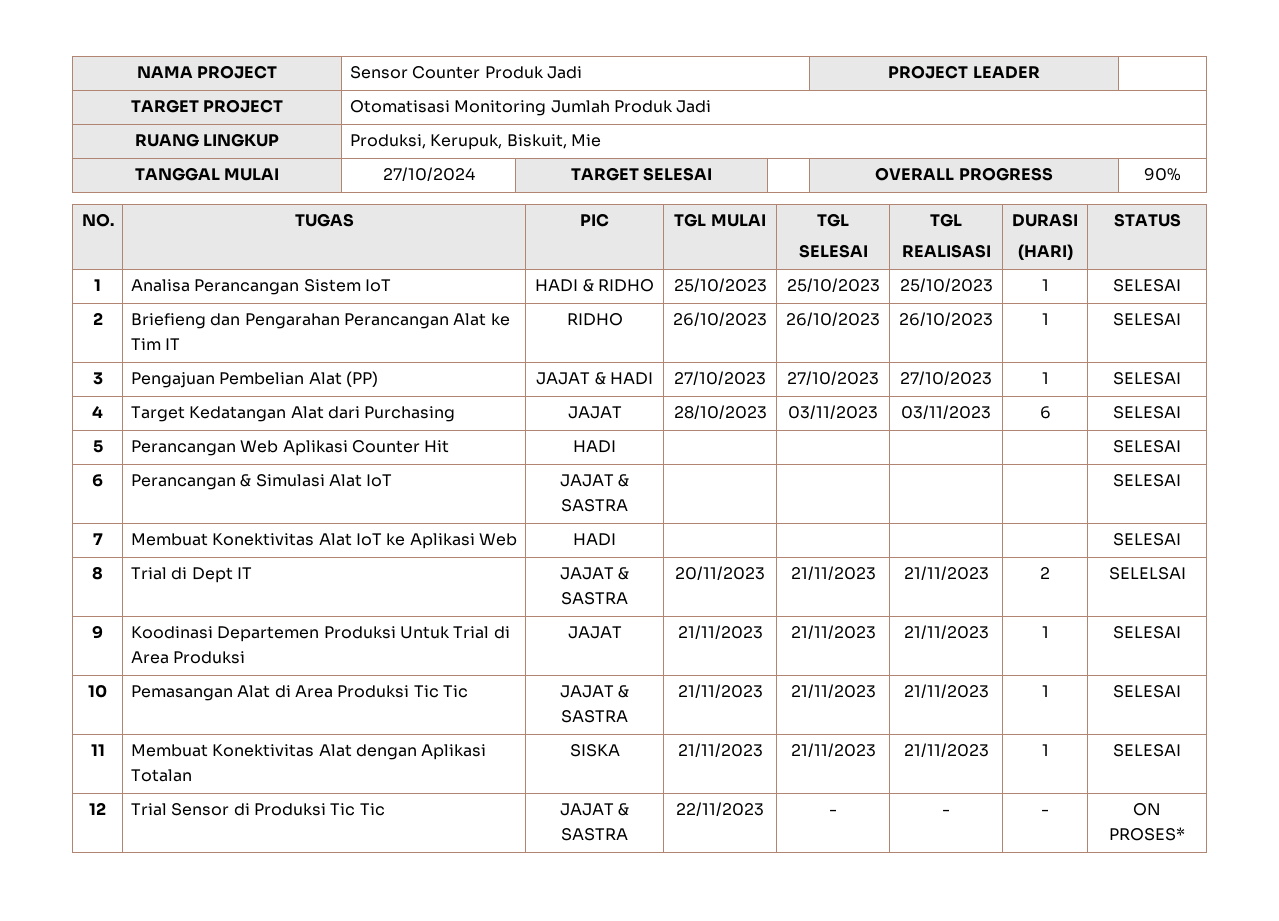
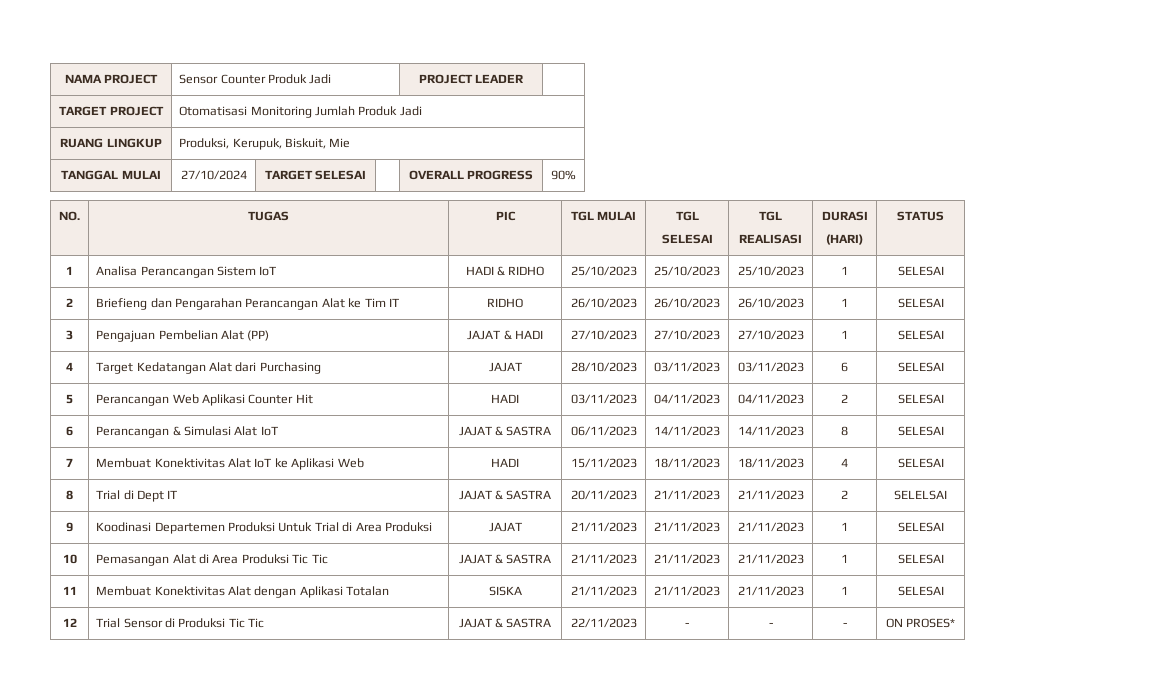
(616, 446) | | | -> [570,394,637,404] [654,394,721,404] [737,394,804,404] [841,394,848,403] 03/11/2023 | 04/11/2023 | 04/11/2023 | 2
(628, 505) | | | -> [570,426,637,436] [654,426,721,436] [737,426,804,436] [841,426,848,436] 06/11/2023 | 14/11/2023 | 14/11/2023 | 8
(616, 539) | | | -> [570,458,637,468] [654,458,721,468] [737,458,804,468] [841,458,848,467] 15/11/2023 | 18/11/2023 | 18/11/2023 | 4

